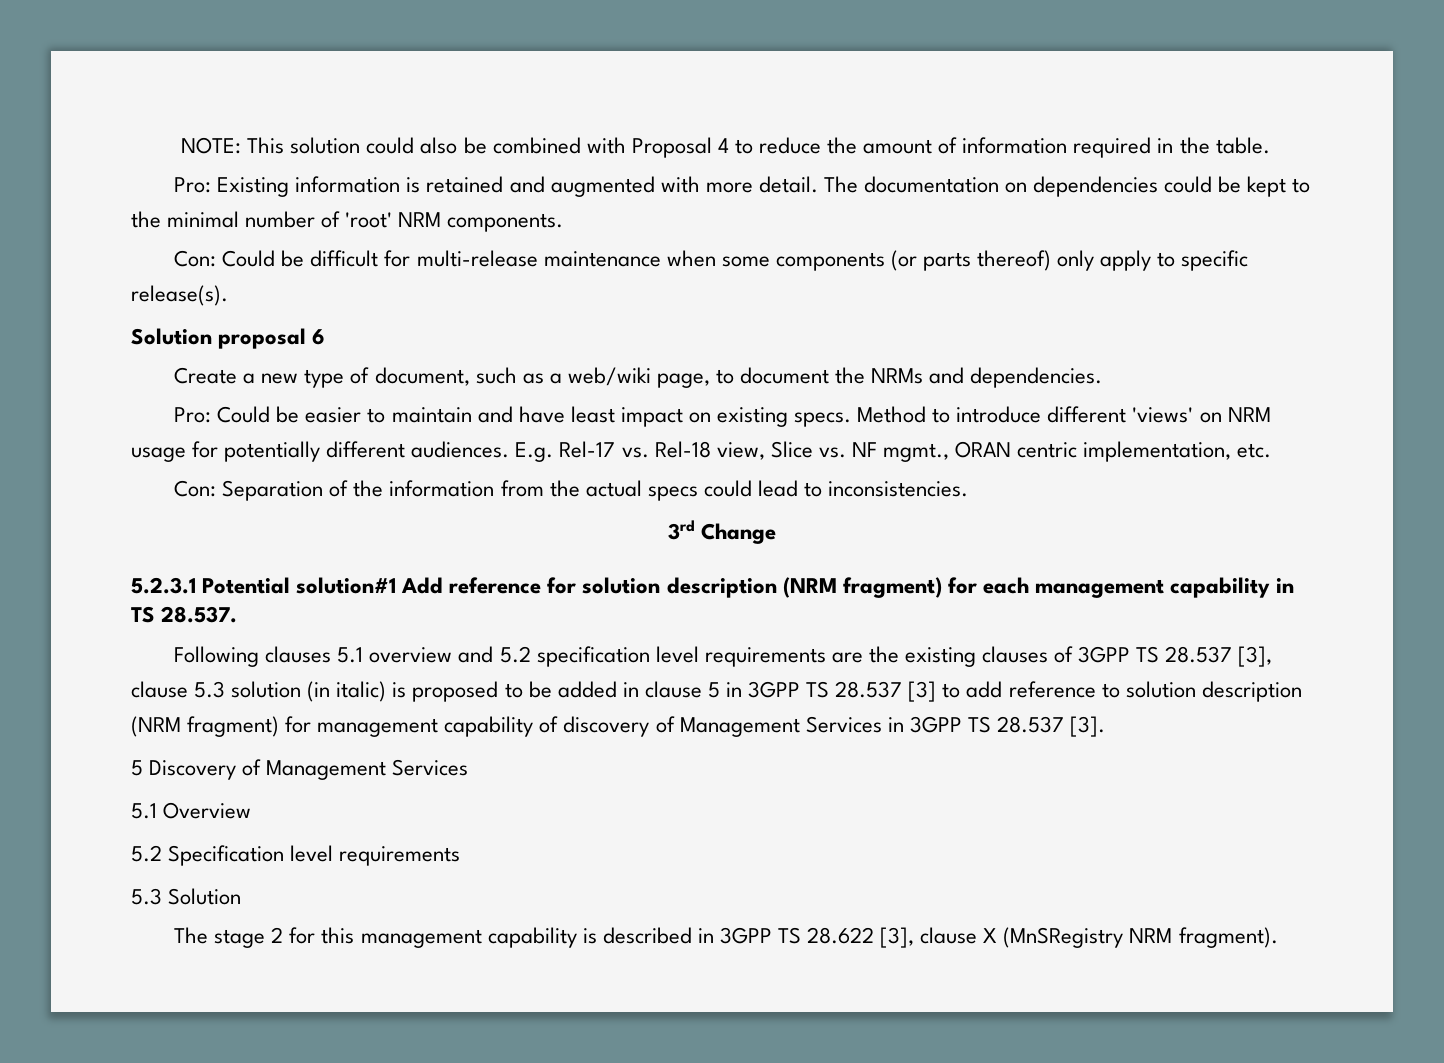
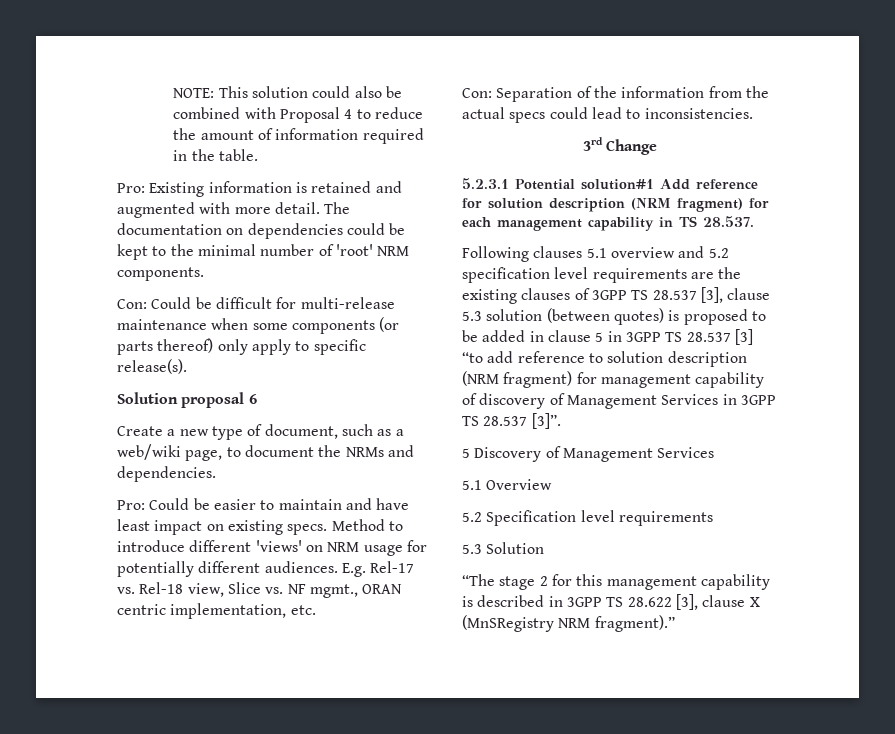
[307,681,387,702] (in italic) -> [546,308,664,325] (between quotes)
[942,683,961,698] to -> [462,352,483,363] “to
[1070,716,1106,737] [3]. -> [531,413,561,429] [3]”.
[174,927,209,944] The -> [462,574,495,586] “The
[1178,927,1278,948] fragment). -> [594,615,675,632] fragment).”

